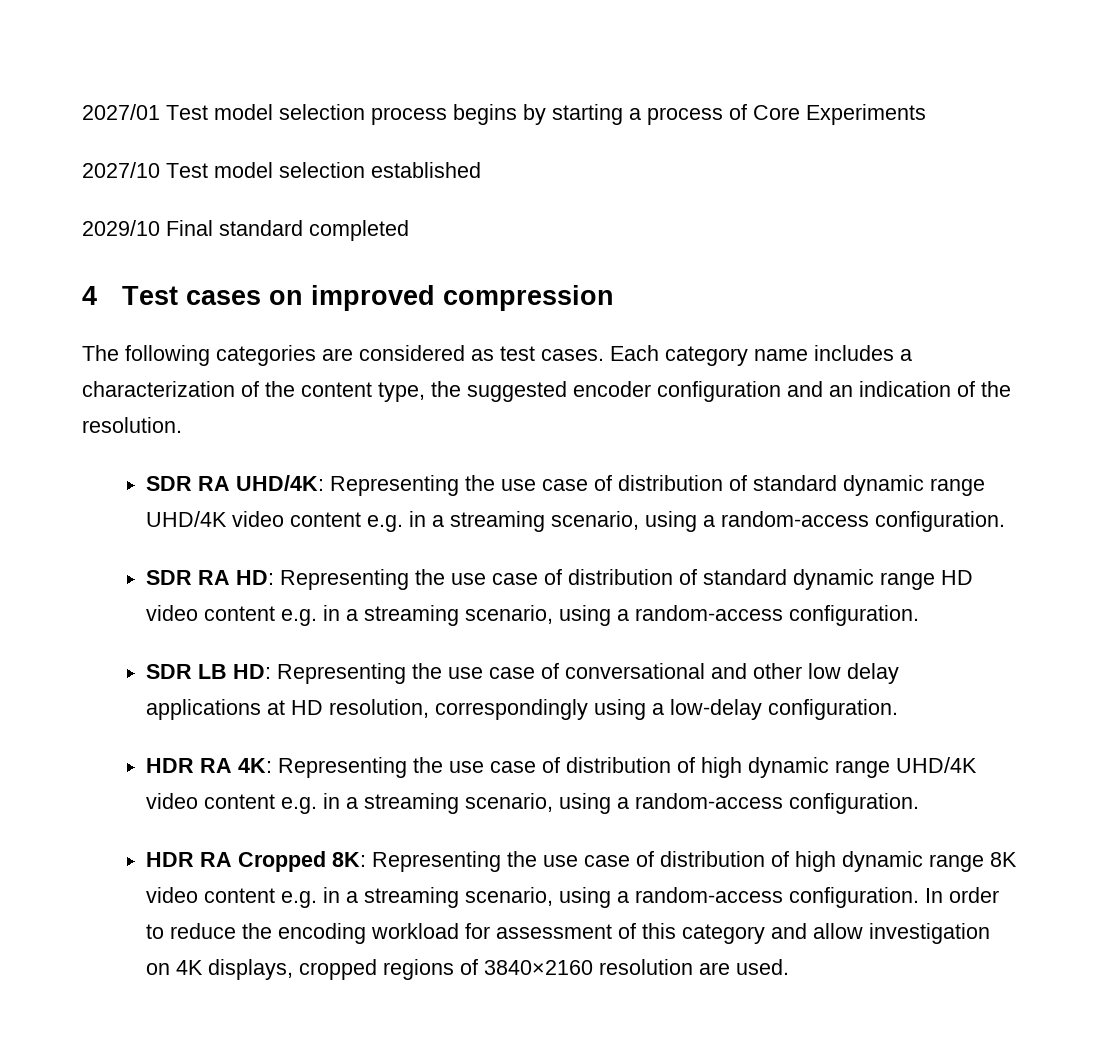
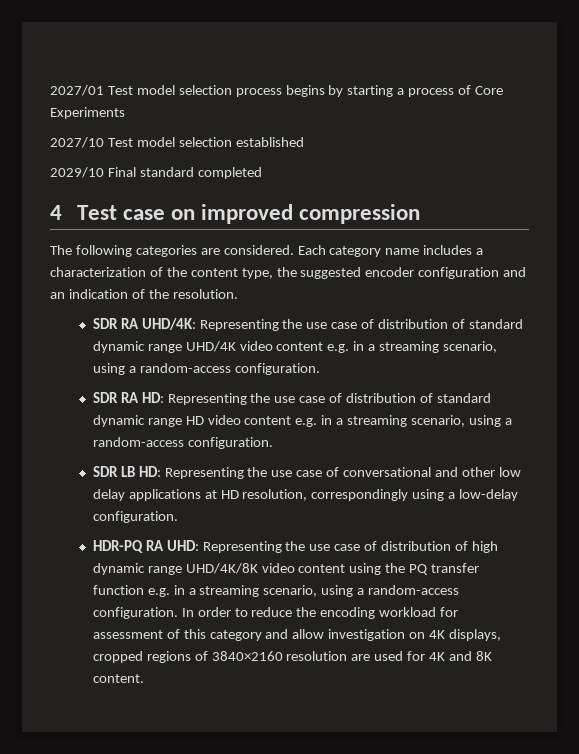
[186,290,262,305] cases -> [122,209,165,220] case
[359,345,604,361] considered as test cases. -> [223,245,294,255] considered.
[145,758,272,773] HDR RA 4K: -> [92,540,199,553] HDR-PQ RA UHD:
[895,757,977,773] [145,793,919,814] [145,851,1017,872] [145,887,275,903] UHD/4K video content e.g. in a streaming scenario, using a random-access configuration. // HDR RA Cropped 8K: Representing the use case of distribution of high dynamic range 8K video content -> [185,563,480,575] [92,585,144,595] UHD/4K/8K video content using the PQ transfer function
[735,959,789,975] used. -> [374,651,492,661] [92,674,144,683] used for 4K and 8K content.

